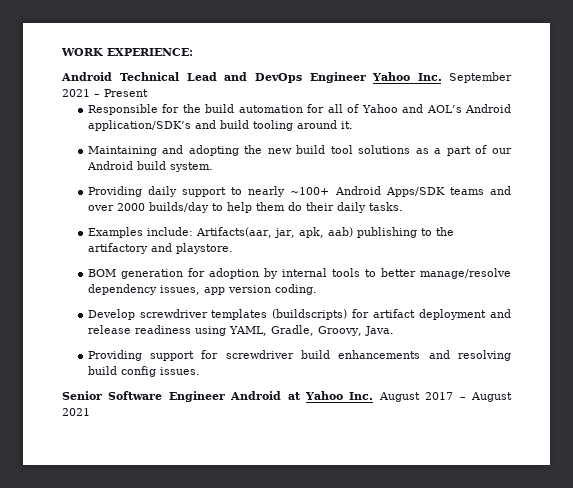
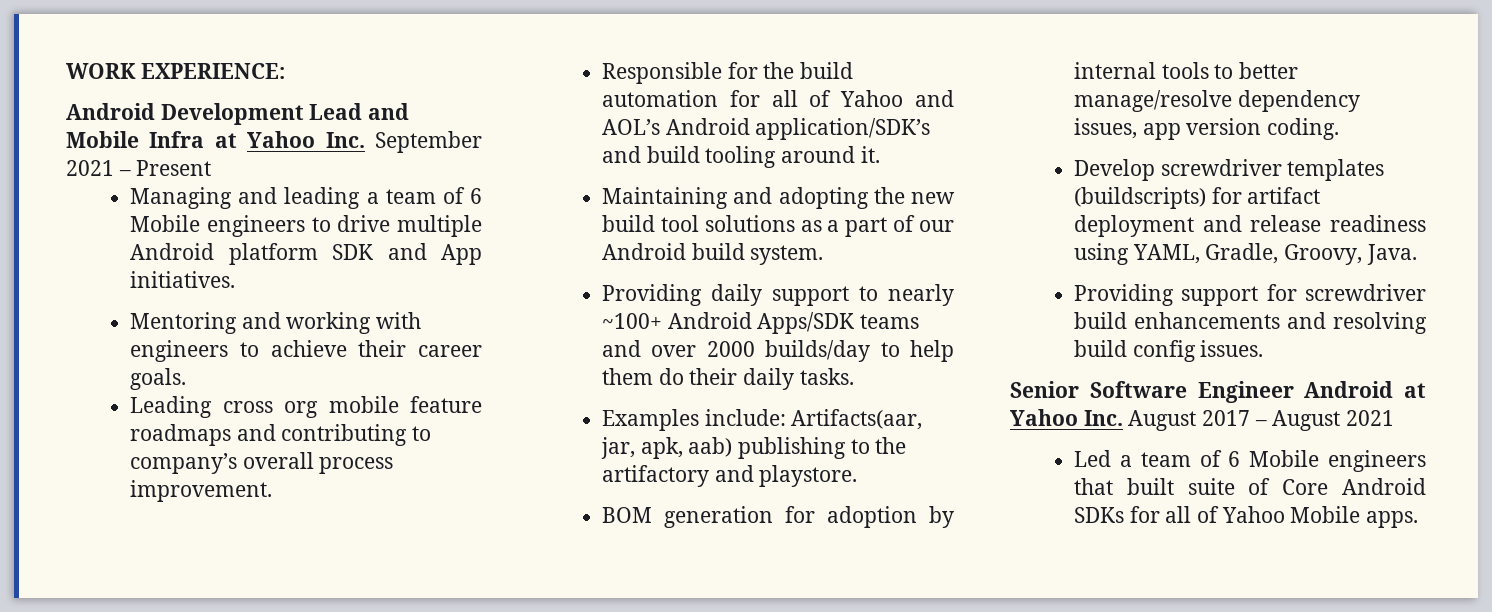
[119,72,180,81] Technical -> [160,103,304,125] Development
[254,72,366,83] DevOps Engineer -> [66,131,237,148] Mobile Infra at
(148, 93) none -> [130,187,483,209] [130,215,482,237] [130,243,482,265] [130,271,236,288] [130,312,422,334] [130,340,482,362] [130,368,187,390] [130,396,482,418] [130,424,432,446] [130,452,394,474] [130,480,273,502] // Managing and leading a team of 6 Mobile engineers to drive multiple Android platform SDK and App initiatives. // Mentoring and working with engineers to achieve their career goals. // Leading cross org mobile feature roadmaps and contributing to company’s overall process improvement.
(90, 412) none -> [1074,450,1426,472] [1074,478,1426,495] [1074,506,1419,528] // Led a team of 6 Mobile engineers that built suite of Core Android SDKs for all of Yahoo Mobile apps.

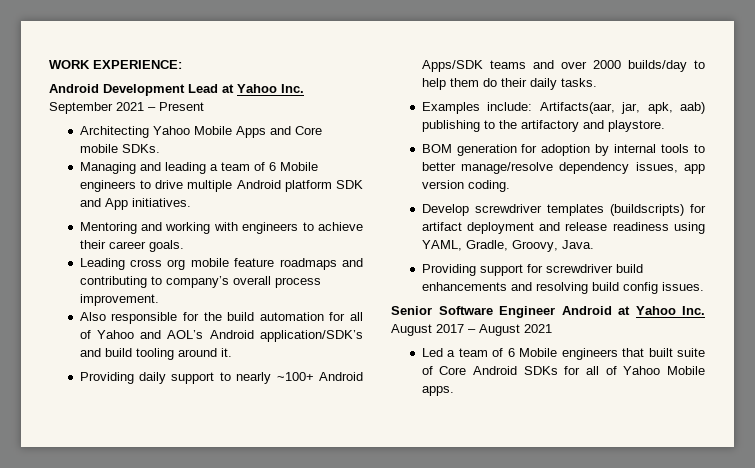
[368,103,410,120] [66,131,205,148] and Mobile Infra -> (218, 88) none
(212, 168) none -> [79,126,322,138] [79,144,160,153] // Architecting Yahoo Mobile Apps and Core mobile SDKs.
[602,62,723,84] Responsible -> [79,312,178,324] Also responsible
[602,187,955,209] [602,215,954,237] [602,243,824,265] // Maintaining and adopting the new build tool solutions as a part of our Android build system. -> (232, 352) none

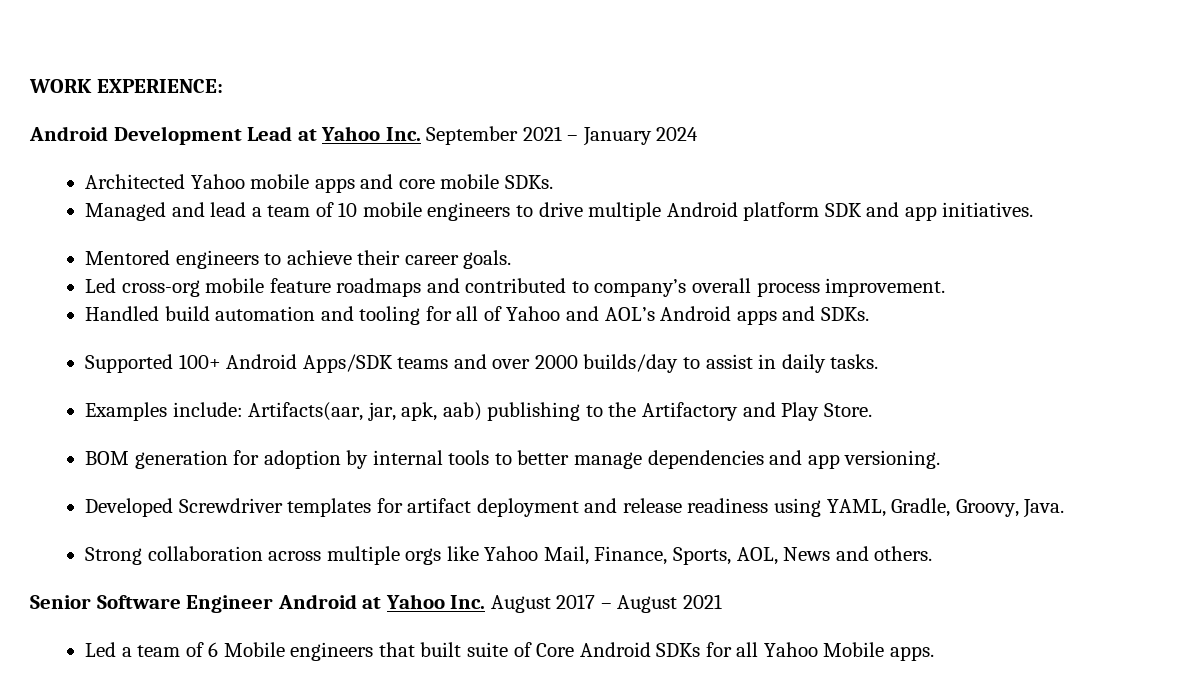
[159,102,204,111] [79,126,322,138] Present // Architecting Yahoo Mobile Apps and Core -> [582,127,699,146] [85,174,435,193] January 2024 // Architected Yahoo mobile apps and core
[79,162,318,174] Managing and leading a team of 6 Mobile -> [85,202,422,221] Managed and lead a team of 10 mobile
[104,198,128,210] App -> [904,206,937,221] app
[79,222,238,234] Mentoring and working with -> [85,250,171,265] Mentored
[79,258,186,270] Leading cross org -> [85,278,200,297] Led cross-org
[79,276,147,288] contributing -> [465,278,567,293] contributed
[79,312,324,324] Also responsible for the build automation -> [85,306,421,325] Handled build automation and tooling
[260,330,363,342] [79,348,232,360] [79,372,314,384] application/SDK’s and build tooling around it. // Providing daily support to nearly ~100+ -> [736,306,869,325] [85,354,221,373] apps and SDKs. // Supported 100+
[421,78,527,90] help them do their -> [705,354,777,369] assist in
[520,120,665,132] artifactory and playstore. -> [641,402,872,421] Artifactory and Play Store.
[460,162,705,174] [421,180,510,192] [421,204,684,216] manage/resolve dependency issues, app version coding. // Develop screwdriver templates (buildscripts) -> [573,450,941,469] [85,498,372,517] manage dependencies and app versioning. // Developed Screwdriver templates
[421,264,643,276] [421,282,704,294] Providing support for screwdriver build enhancements and resolving build config issues. -> [85,546,933,565] Strong collaboration across multiple orgs like Yahoo Mail, Finance, Sports, AOL, News and others.
[605,366,617,375] of -> (759, 649) none

